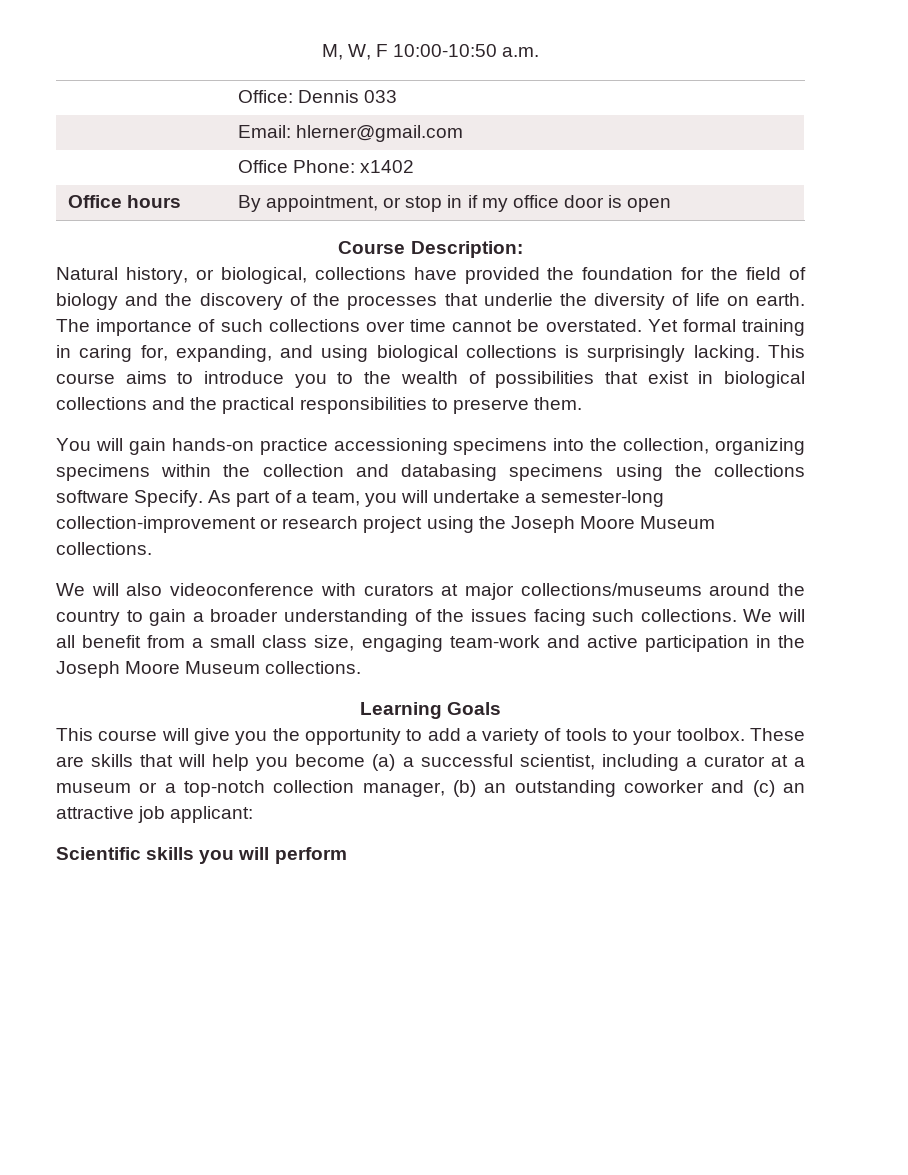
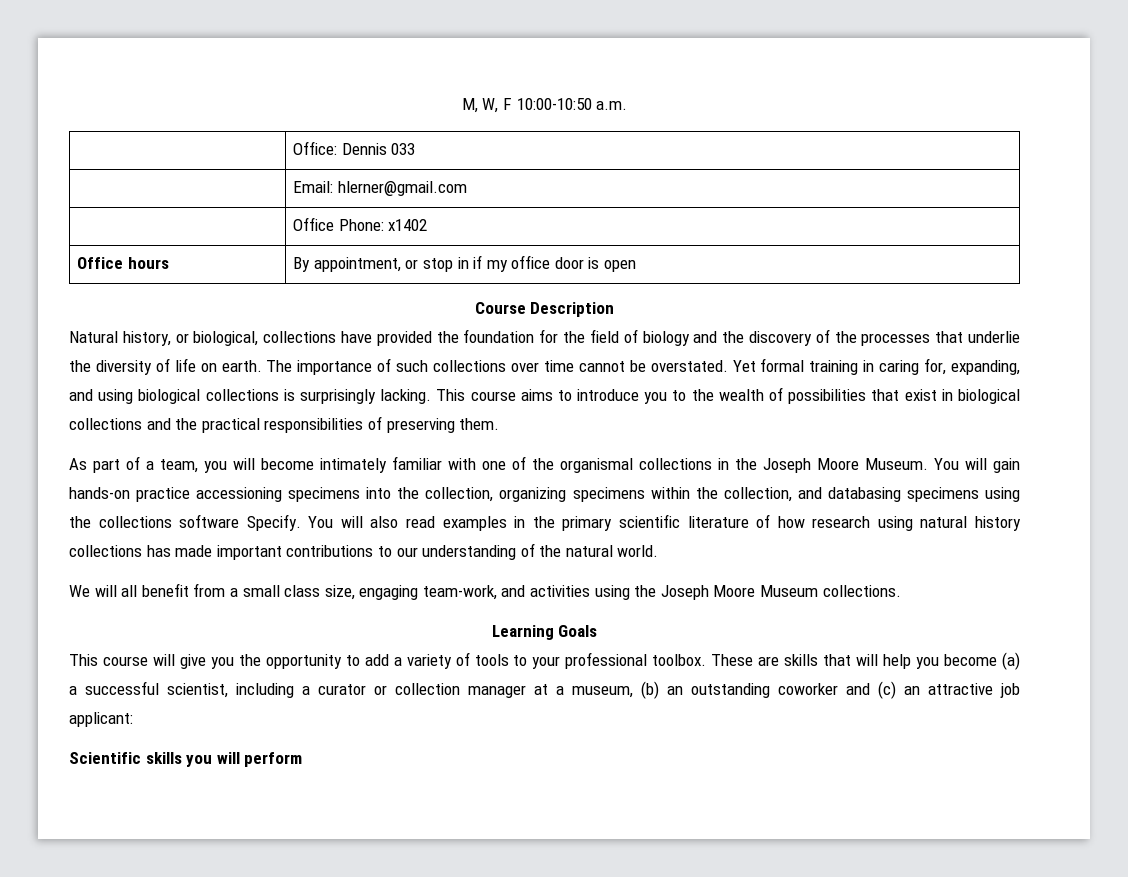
[410,241,523,258] Description: -> [530,302,615,317] Description
[431,398,529,414] to preserve -> [367,416,455,433] of preserving
(582, 403) none -> [69,456,928,473] As part of a team, you will become intimately familiar with one of the organismal collections in the Joseph Moore Museum.
[262,464,344,477] collection -> [723,487,792,502] collection,
[208,490,665,507] [56,516,716,533] [56,542,152,555] [56,583,805,600] [56,609,737,626] As part of a team, you will undertake a semester-long collection-improvement or research project using the Joseph Moore Museum collections. // We will also videoconference with curators at major collections/museums around the country to gain a broader understanding of the issues facing such collections. -> [308,514,1021,531] [69,543,659,560] You will also read examples in the primary scientific literature of how research using natural history collections has made important contributions to our understanding of the natural world. //
[449,635,771,652] team-work and active participation in -> [422,585,630,600] team-work, and activities using
(673, 737) none -> [565,652,648,669] professional
[770,755,806,767] [56,780,445,797] at a museum or a top-notch collection manager, -> [374,683,633,698] or collection manager at a museum,

